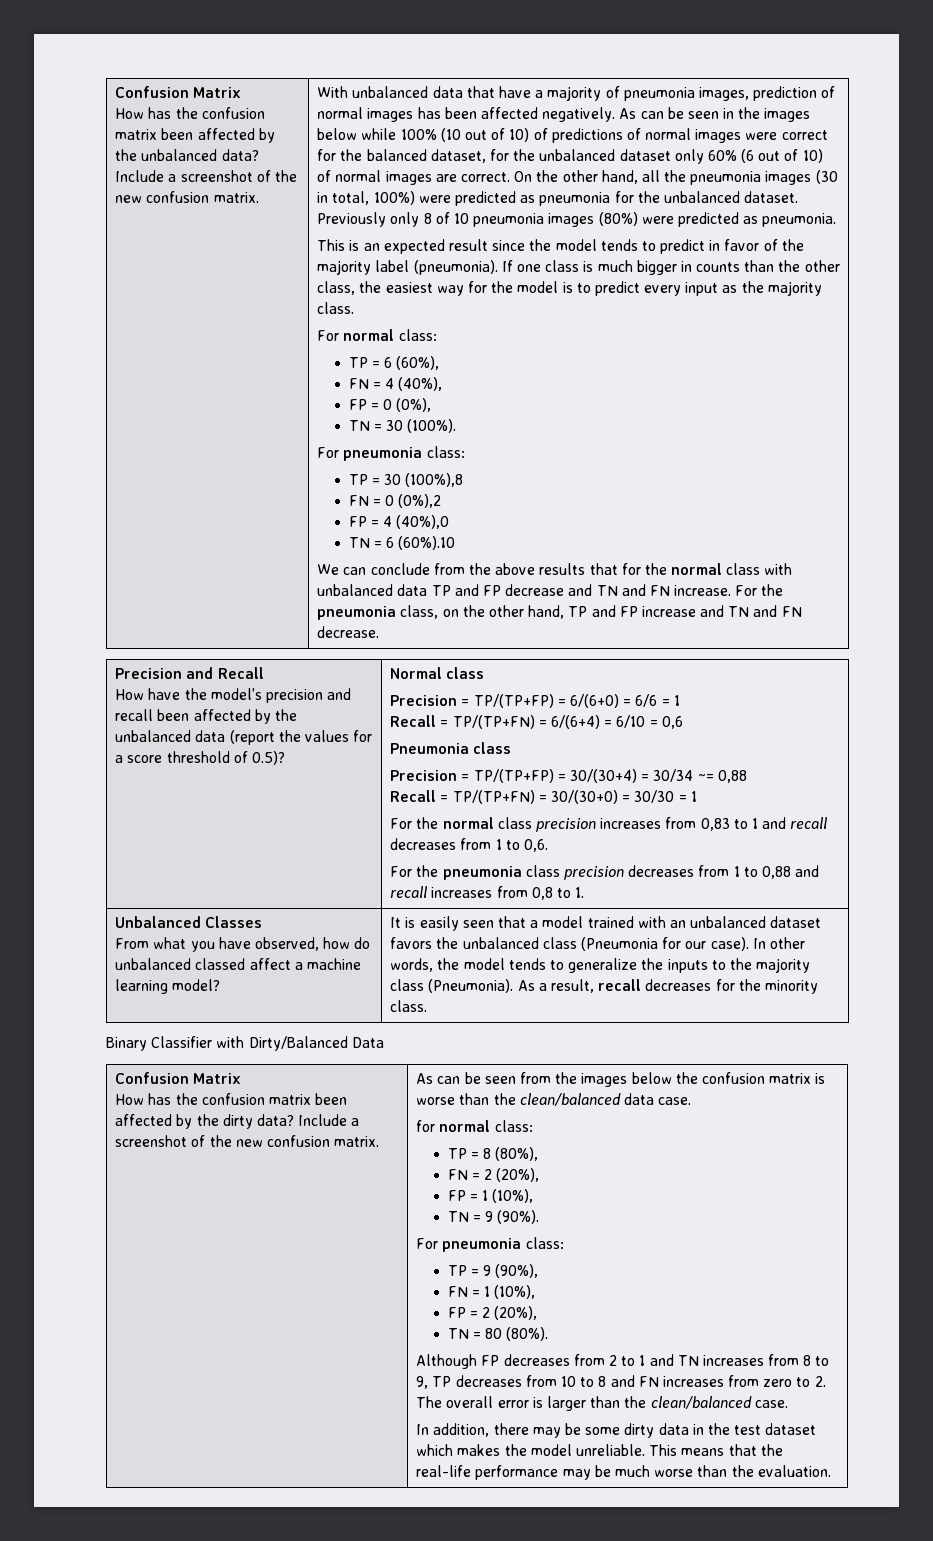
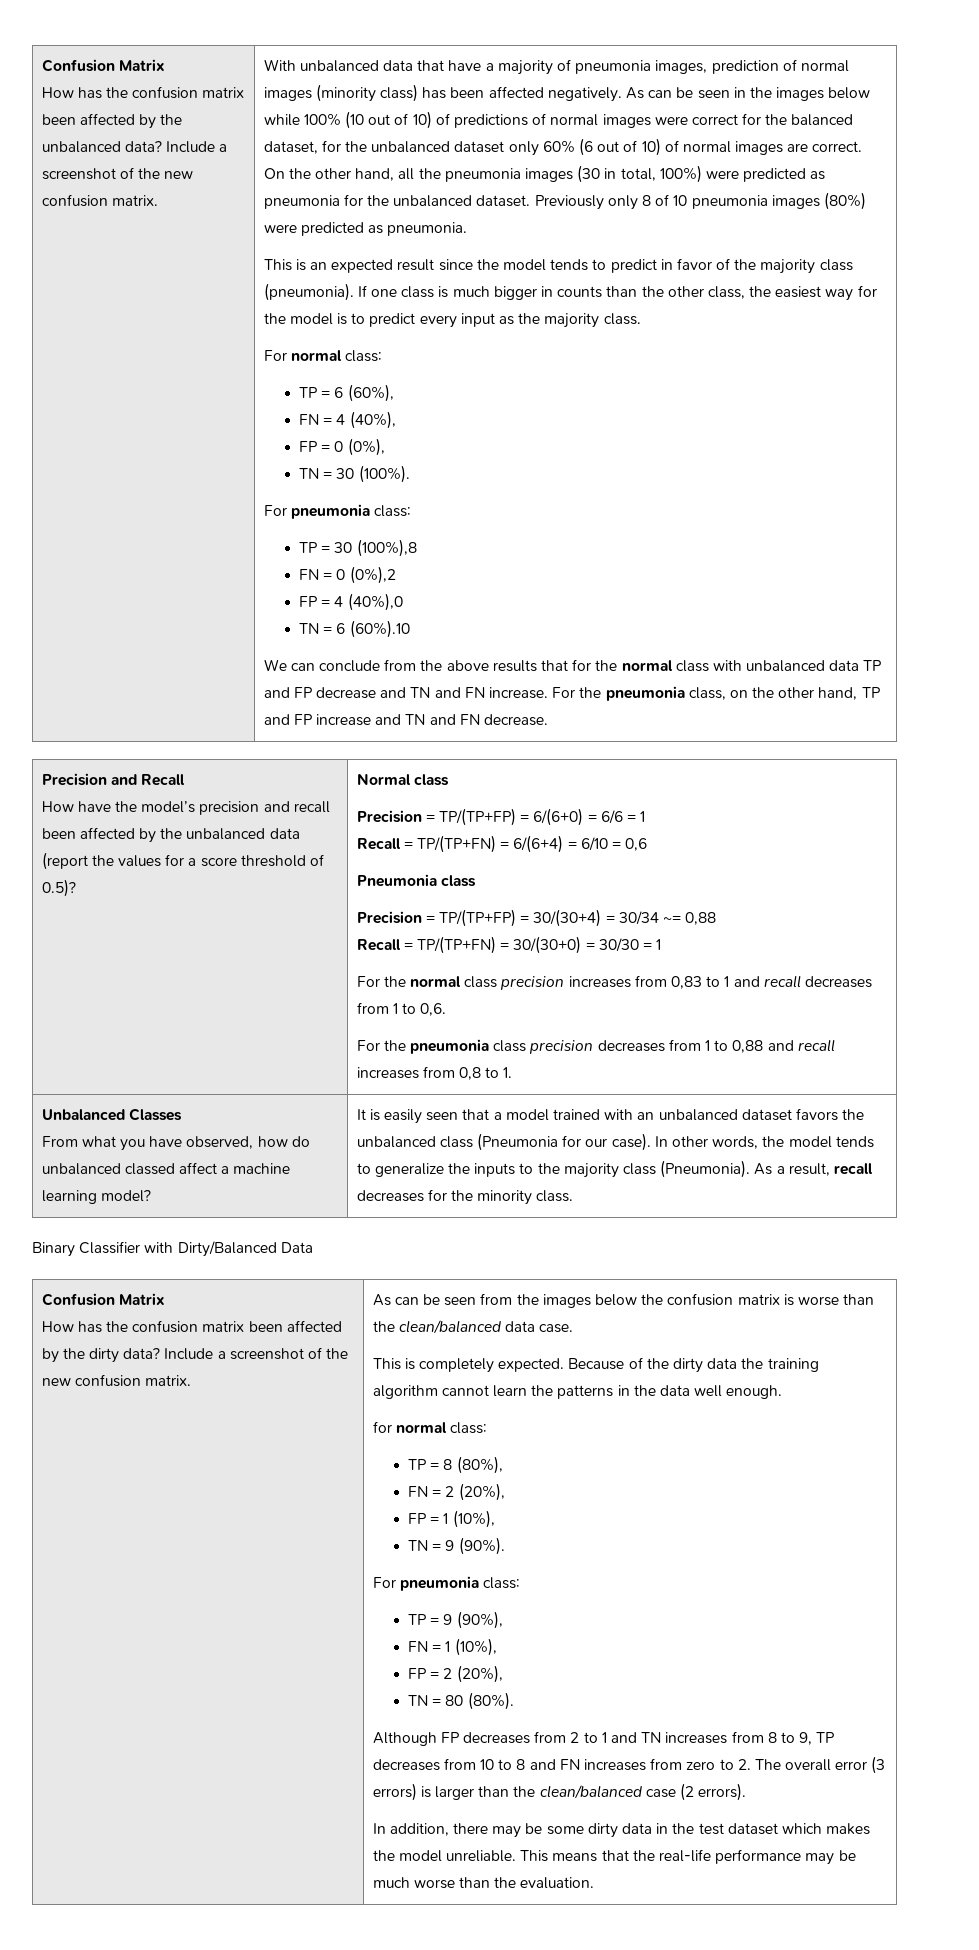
(414, 115) none -> [315,84,419,102] (minority class)
[375,260,410,272] label -> [819,259,853,271] class
(692, 1101) none -> [372,1357,819,1373] [372,1385,783,1399] // This is completely expected. Because of the dirty data the training algorithm cannot learn the patterns in the data well enough.
(529, 1404) none -> [871,1756,886,1774] [372,1783,417,1801] (3 errors)
[754,1400,788,1408] case. -> [645,1783,747,1801] case (2 errors).

